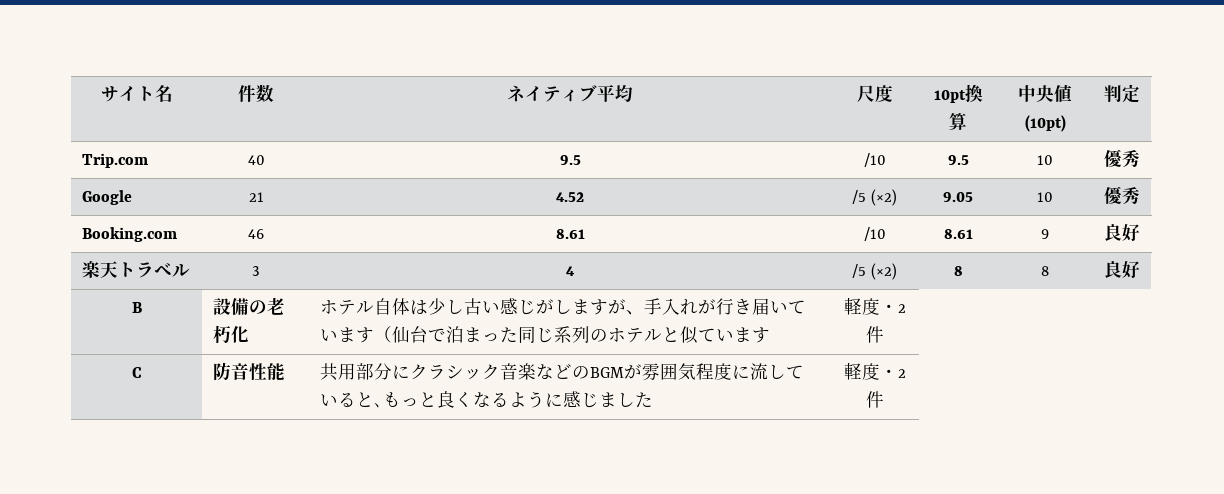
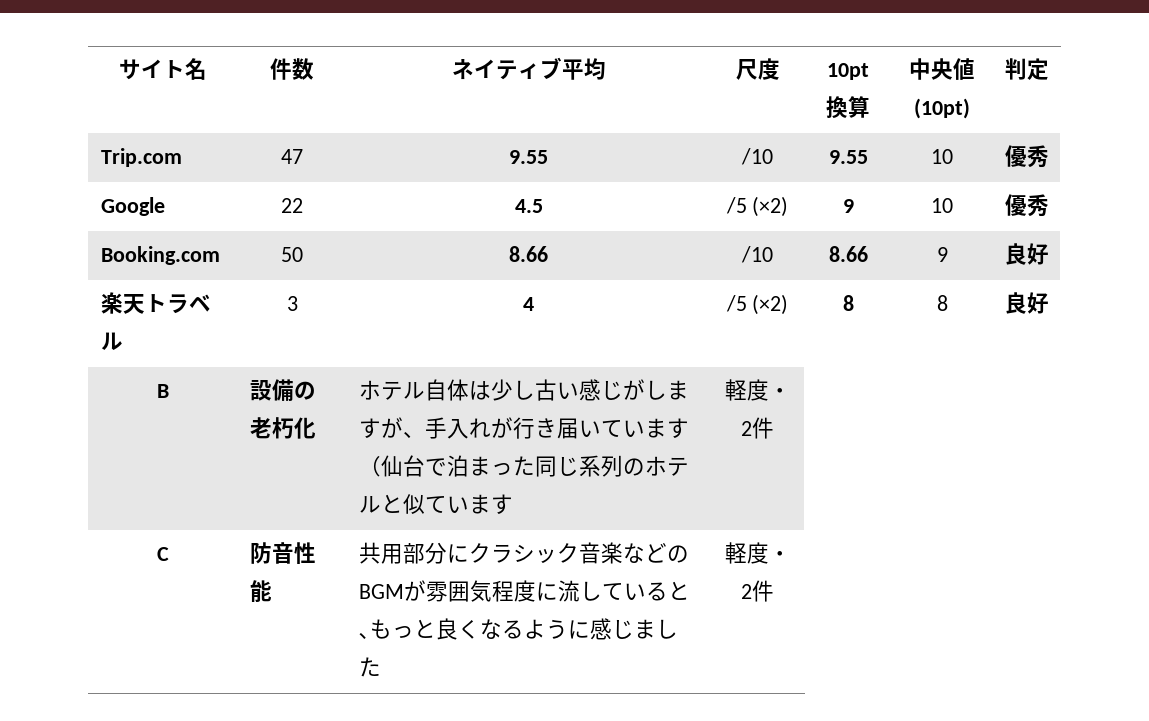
[247,155,265,165] [559,155,581,165] [863,153,886,167] [947,155,969,165] 40 | 9.5 | /10 | 9.5 -> [281,149,303,164] [509,150,548,164] [741,148,773,165] [828,150,868,164] 47 | 9.55 | /10 | 9.55
[248,192,264,202] [556,192,584,202] [852,189,897,206] [943,192,973,202] 21 | 4.52 | /5 (×2) | 9.05 -> [281,198,303,213] [514,199,543,213] [725,196,789,217] [842,199,854,213] 22 | 4.5 | /5 (×2) | 9
[248,229,264,239] [555,229,585,239] [863,227,886,241] [943,229,973,239] 46 | 8.61 | /10 | 8.61 -> [281,247,303,262] [509,246,548,262] [741,246,773,263] [828,246,868,262] 50 | 8.66 | /10 | 8.66

